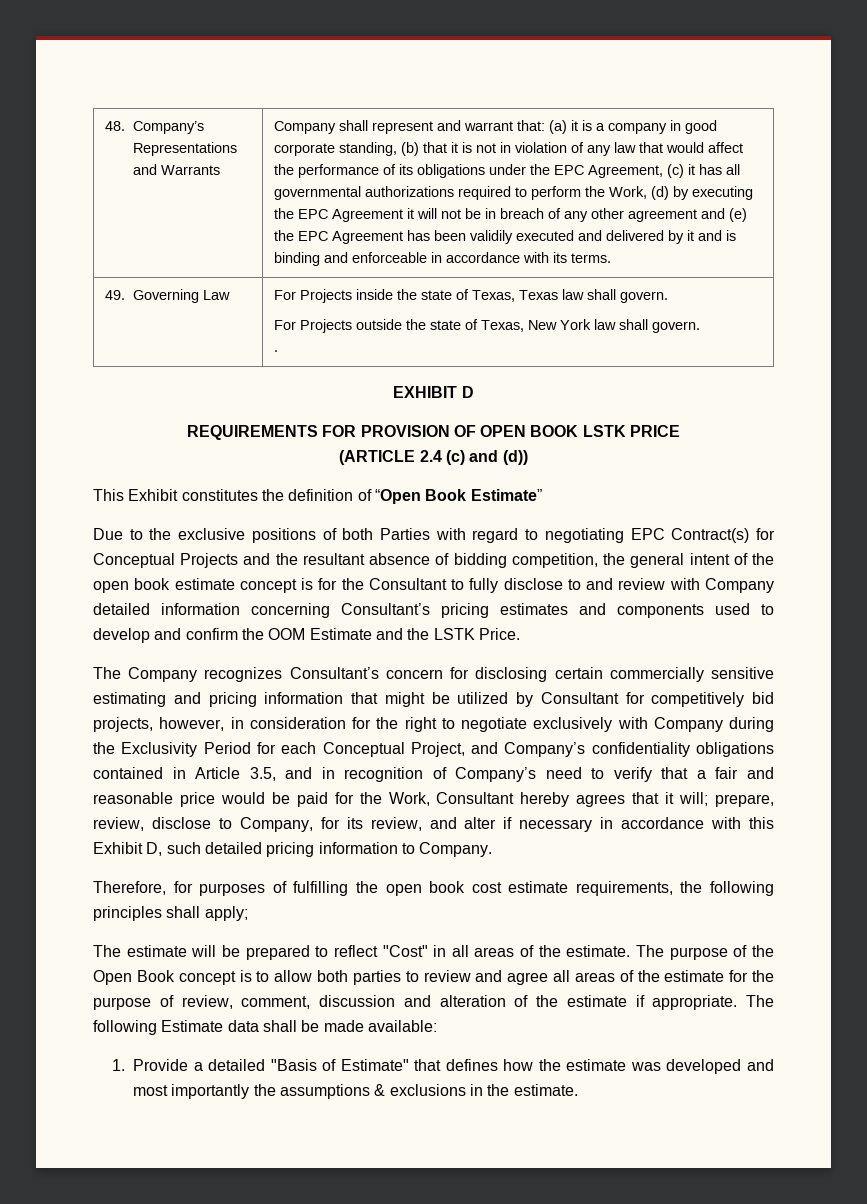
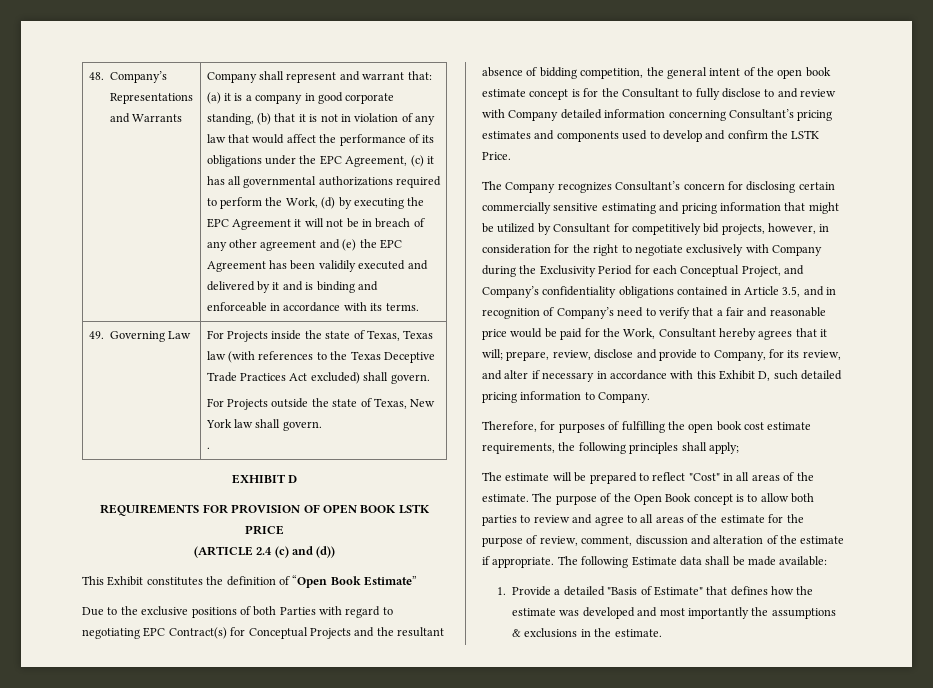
(585, 294) none -> [228,351,435,363] [206,372,360,384] (with references to the Texas Deceptive Trade Practices Act excluded)
[268,628,430,640] OOM Estimate and the -> (788, 134) none
(211, 823) none -> [636,349,697,361] and provide
(549, 978) none -> [626,515,637,523] to

